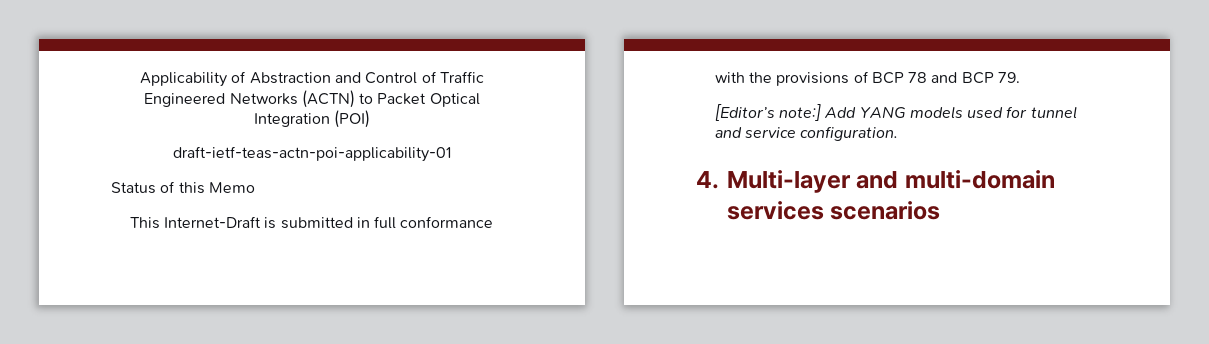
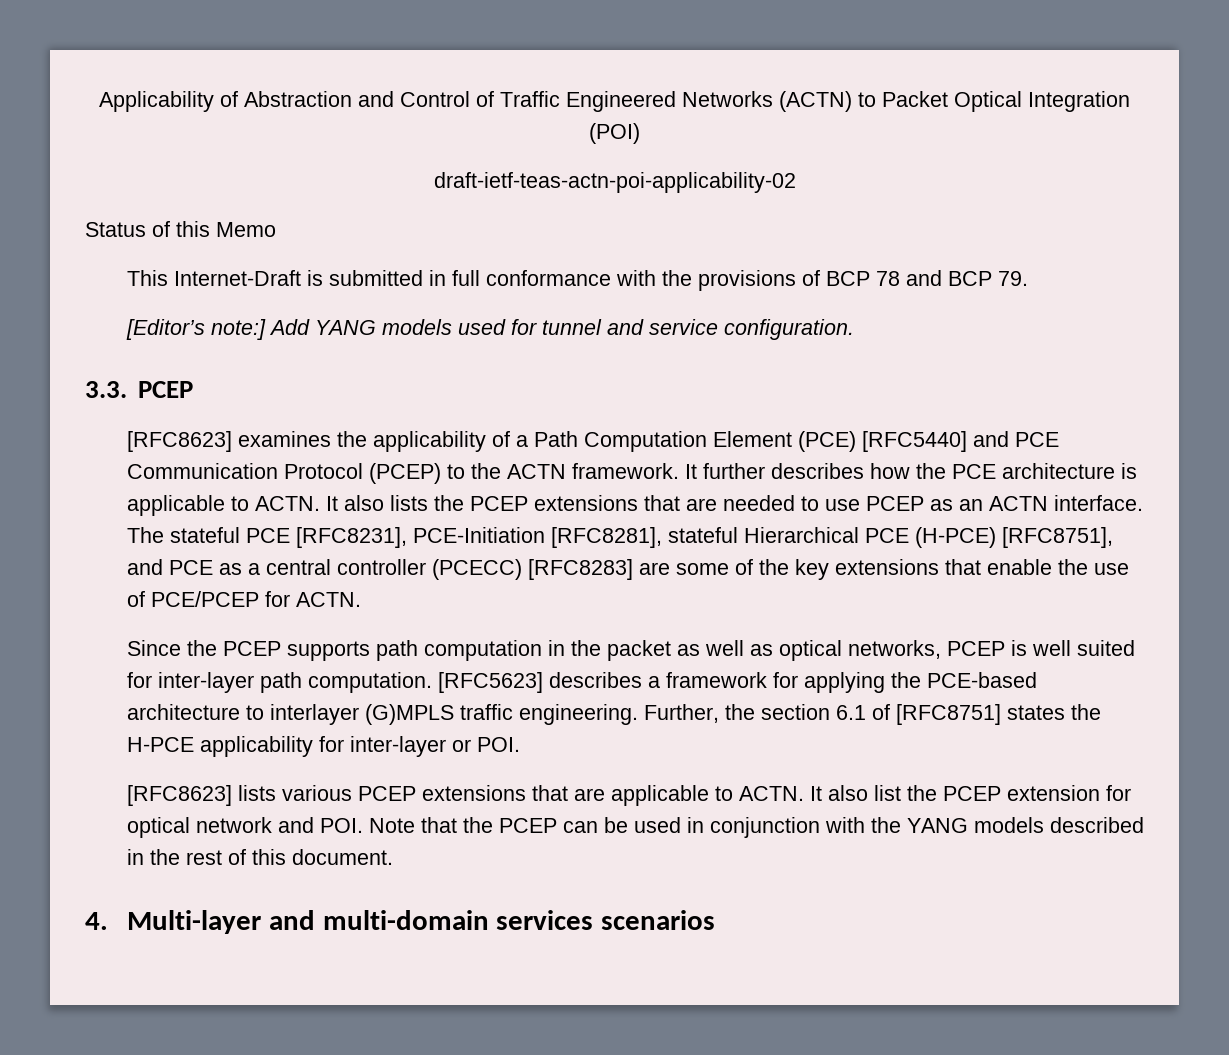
[173,146,451,162] draft-ietf-teas-actn-poi-applicability-01 -> [433,172,796,193] draft-ietf-teas-actn-poi-applicability-02
(899, 133) none -> [85,381,193,398] [126,431,1059,452] [126,463,1137,484] [126,495,1143,516] [126,527,1113,548] [126,559,1129,580] [126,591,361,607] [126,640,1135,661] [126,672,1037,693] [126,704,1101,725] [126,736,520,757] [126,785,1131,806] [126,817,1144,838] [126,849,393,865] // 3.3. PCEP // [RFC8623] examines the applicability of a Path Computation Element (PCE) [RFC5440] and PCE Communication Protocol (PCEP) to the ACTN framework. It further describes how the PCE architecture is applicable to ACTN. It also lists the PCEP extensions that are needed to use PCEP as an ACTN interface. The stateful PCE [RFC8231], PCE-Initiation [RFC8281], stateful Hierarchical PCE (H-PCE) [RFC8751], and PCE as a central controller (PCECC) [RFC8283] are some of the key extensions that enable the use of PCE/PCEP for ACTN. // Since the PCEP supports path computation in the packet as well as optical networks, PCEP is well suited for inter-layer path computation. [RFC5623] describes a framework for applying the PCE-based architecture to interlayer (G)MPLS traffic engineering. Further, the section 6.1 of [RFC8751] states the H-PCE applicability for inter-layer or POI. // [RFC8623] lists various PCEP extensions that are applicable to ACTN. It also list the PCEP extension for optical network and POI. Note that the PCEP can be used in conjunction with the YANG models described in the rest of this document.

